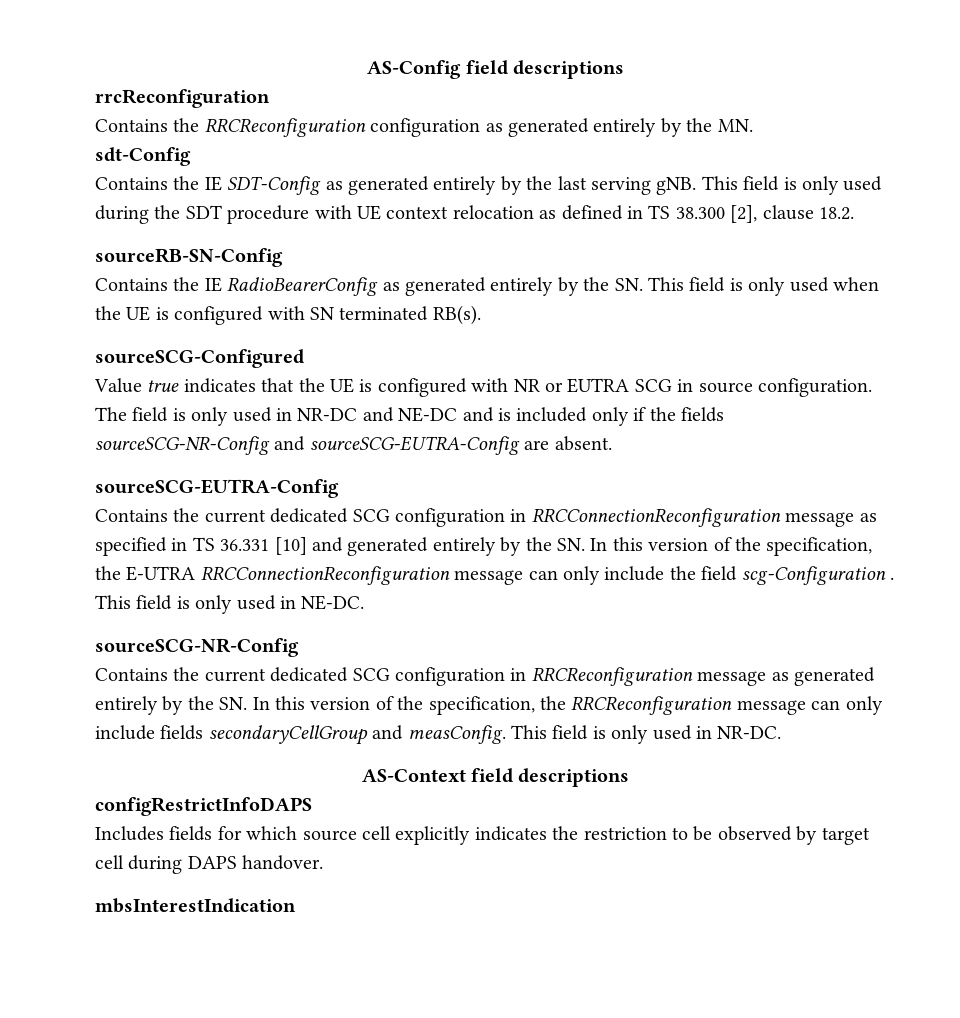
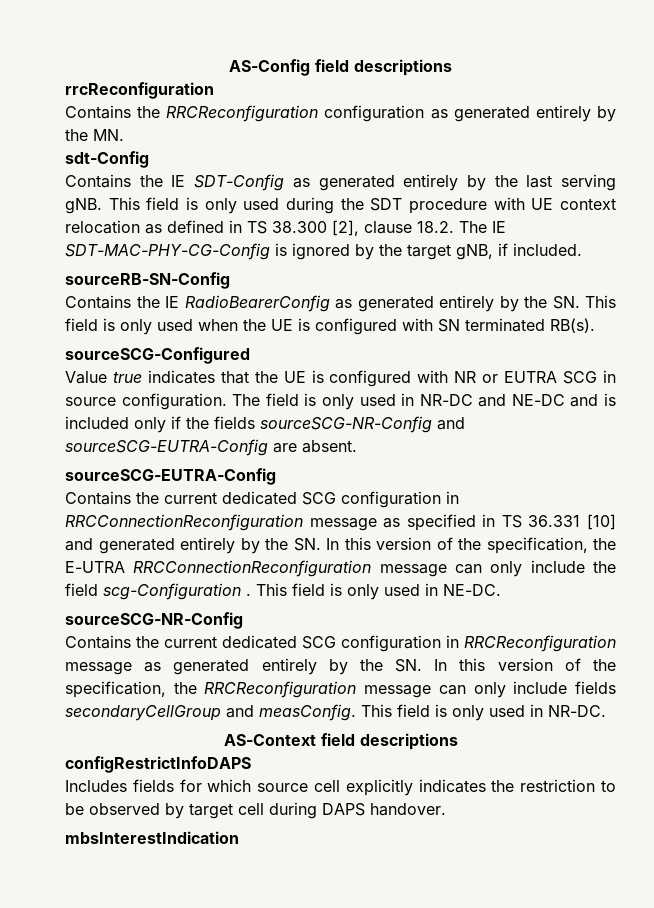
(854, 213) none -> [459,221,506,233] [65,243,582,260] The IE SDT-MAC-PHY-CG-Config is ignored by the target gNB, if included.

